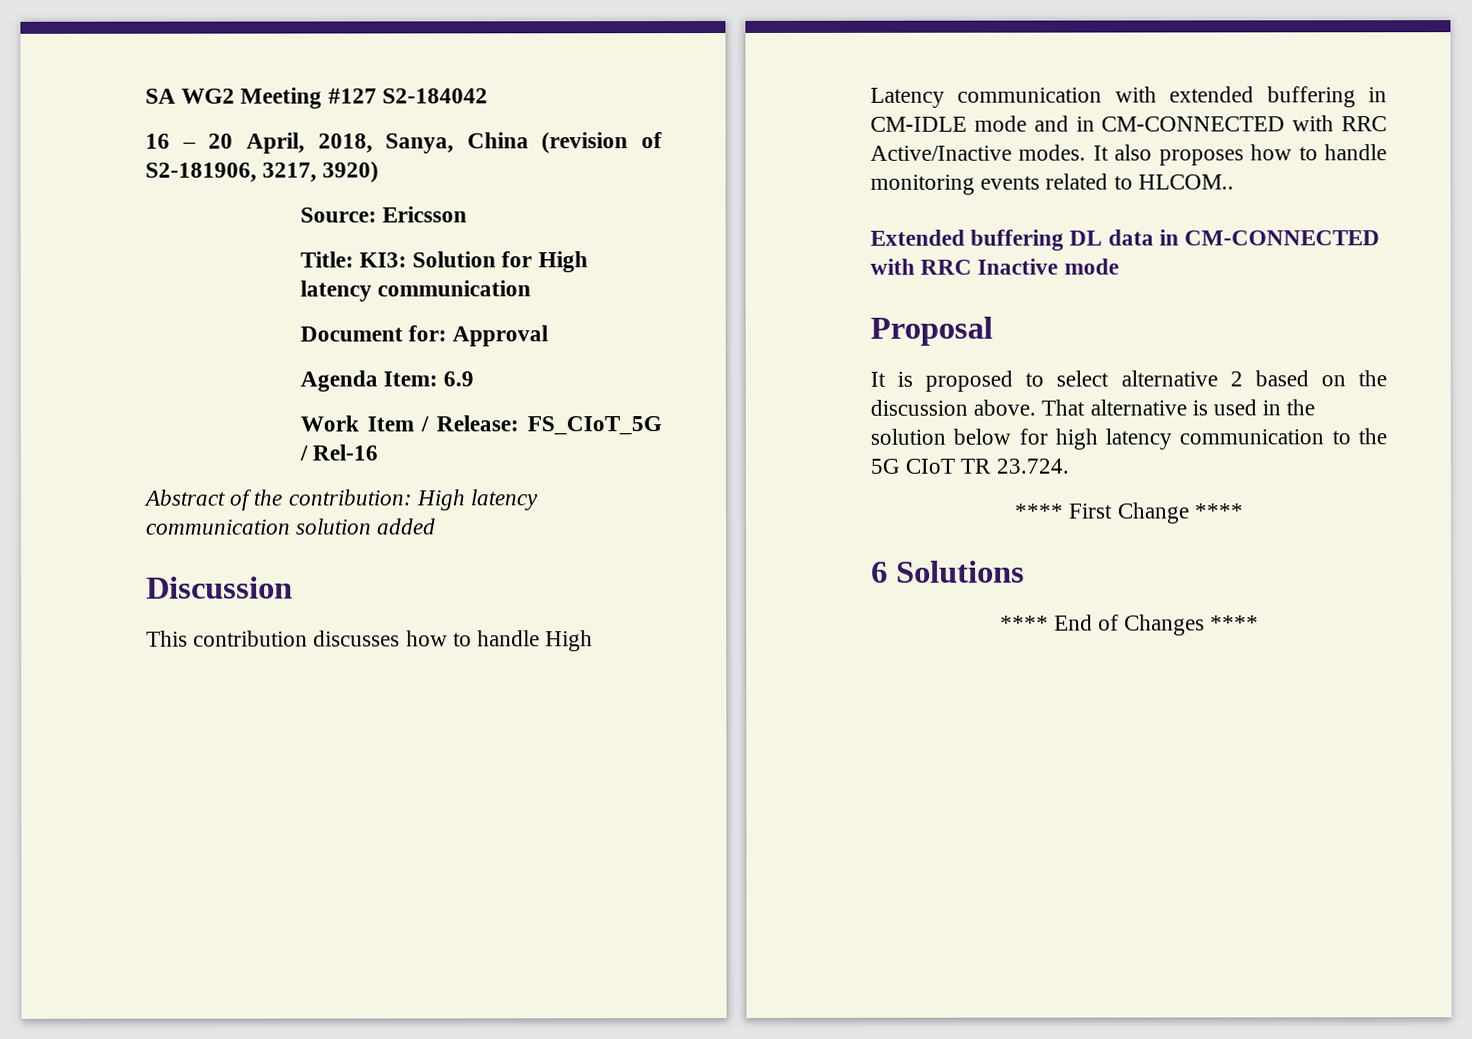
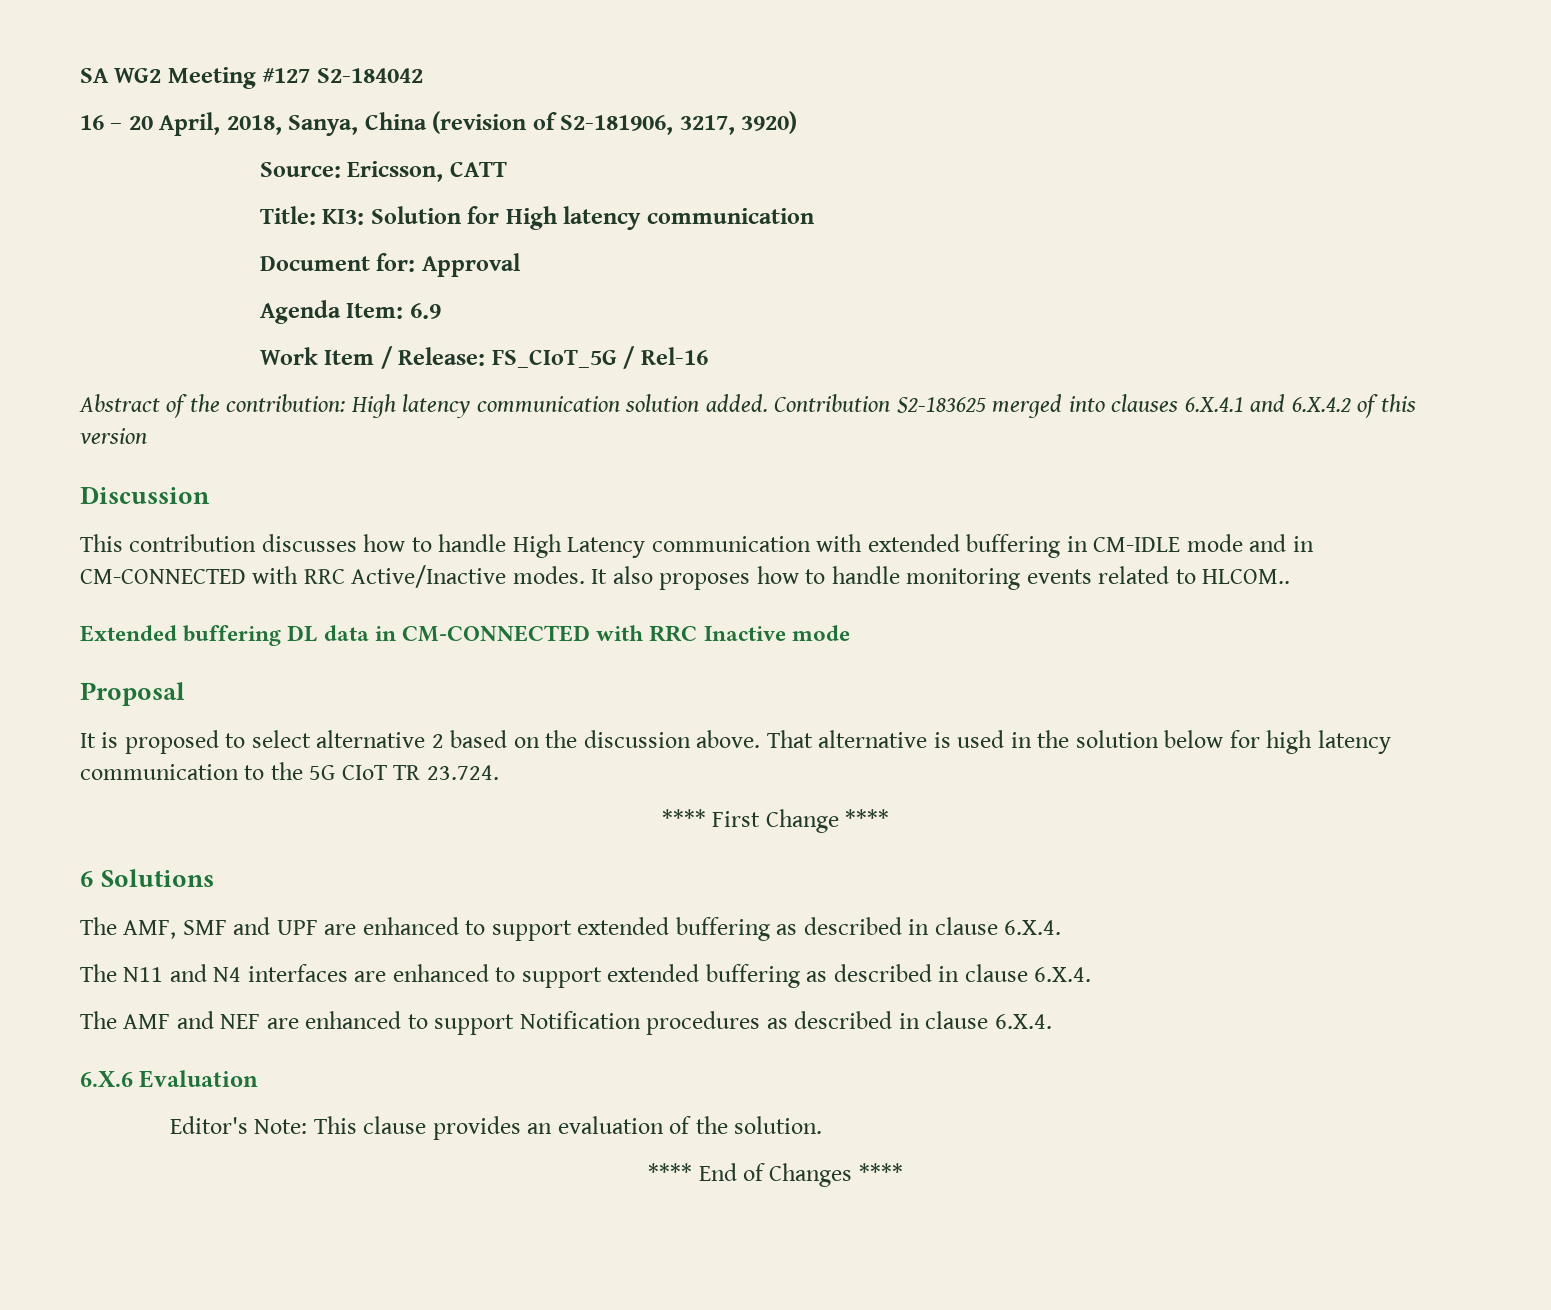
[382,206,468,223] Ericsson -> [347,161,507,182] Ericsson, CATT
[376,518,437,535] added -> [705,394,1416,418] [80,428,147,444] added. Contribution S2-183625 merged into clauses 6.X.4.1 and 6.X.4.2 of this version
(1025, 571) none -> [80,917,1062,941] [80,964,1092,988] [80,1011,1052,1035] [80,1070,259,1088] [169,1116,823,1140] // The AMF, SMF and UPF are enhanced to support extended buffering as described in clause 6.X.4. // The N11 and N4 interfaces are enhanced to support extended buffering as described in clause 6.X.4. // The AMF and NEF are enhanced to support Notification procedures as described in clause 6.X.4. // 6.X.6 Evaluation // Editor's Note: This clause provides an evaluation of the solution.

